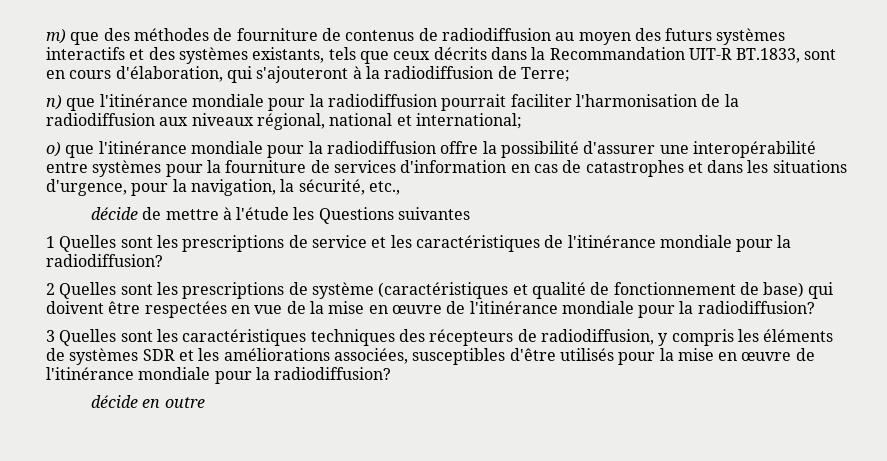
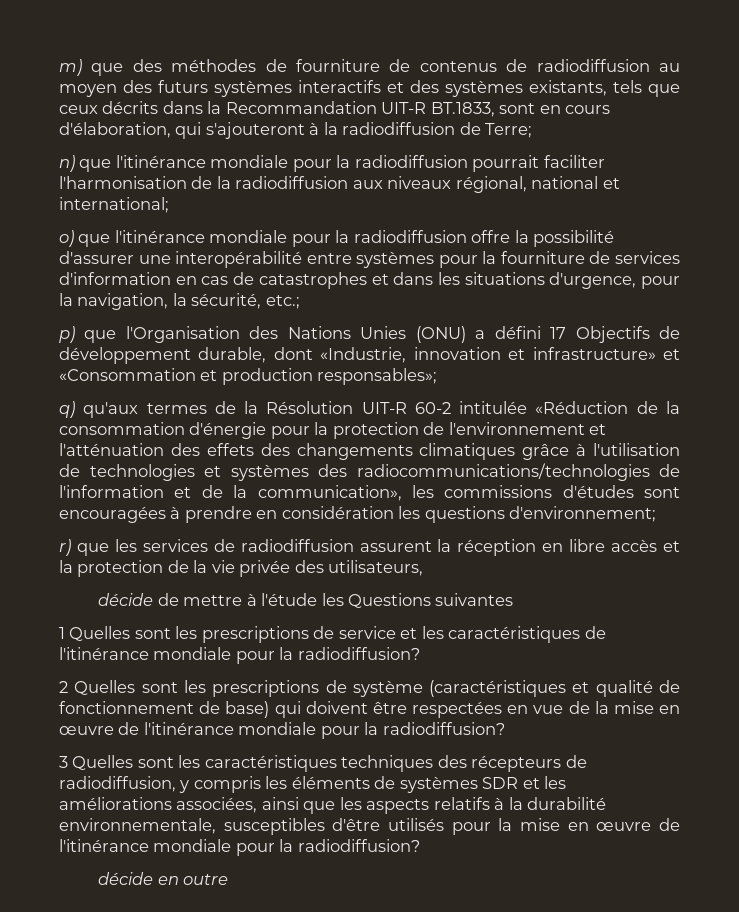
[368,181,400,195] etc., -> [265,295,300,309] [59,326,680,343] [59,347,681,364] [59,368,438,385] [59,401,680,418] [59,422,607,439] [59,443,680,460] [59,463,680,481] [59,485,680,501] [59,506,657,523] [59,539,680,556] [59,560,424,577] etc.; // p) que l'Organisation des Nations Unies (ONU) a défini 17 Objectifs de développement durable, dont «Industrie, innovation et infrastructure» et «Consommation et production responsables»; // q) qu'aux termes de la Résolution UIT-R 60-2 intitulée «Réduction de la consommation d'énergie pour la protection de l'environnement et l'atténuation des effets des changements climatiques grâce à l'utilisation de technologies et systèmes des radiocommunications/technologies de l'information et de la communication», les commissions d'études sont encouragées à prendre en considération les questions d'environnement; // r) que les services de radiodiffusion assurent la réception en libre accès et la protection de la vie privée des utilisateurs,
(408, 356) none -> [261,797,607,814] [59,818,216,834] ainsi que les aspects relatifs à la durabilité environnementale,

